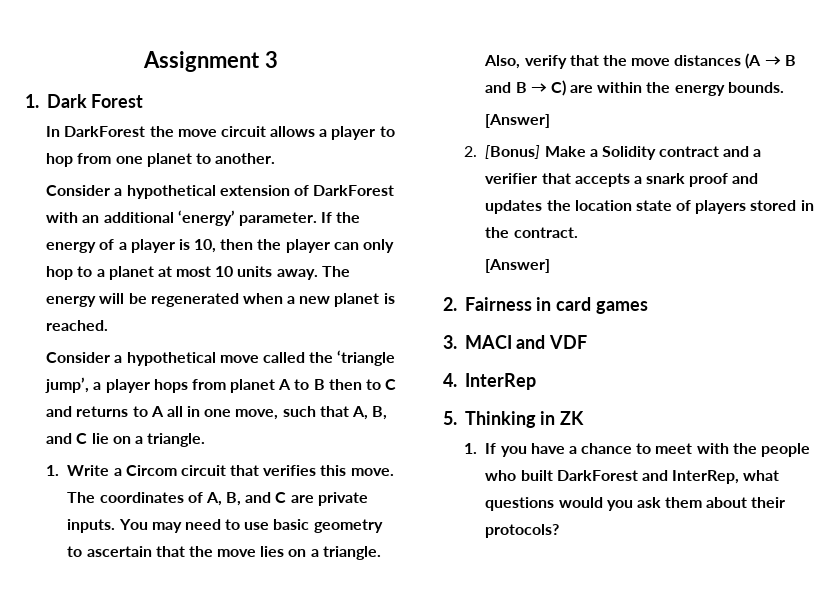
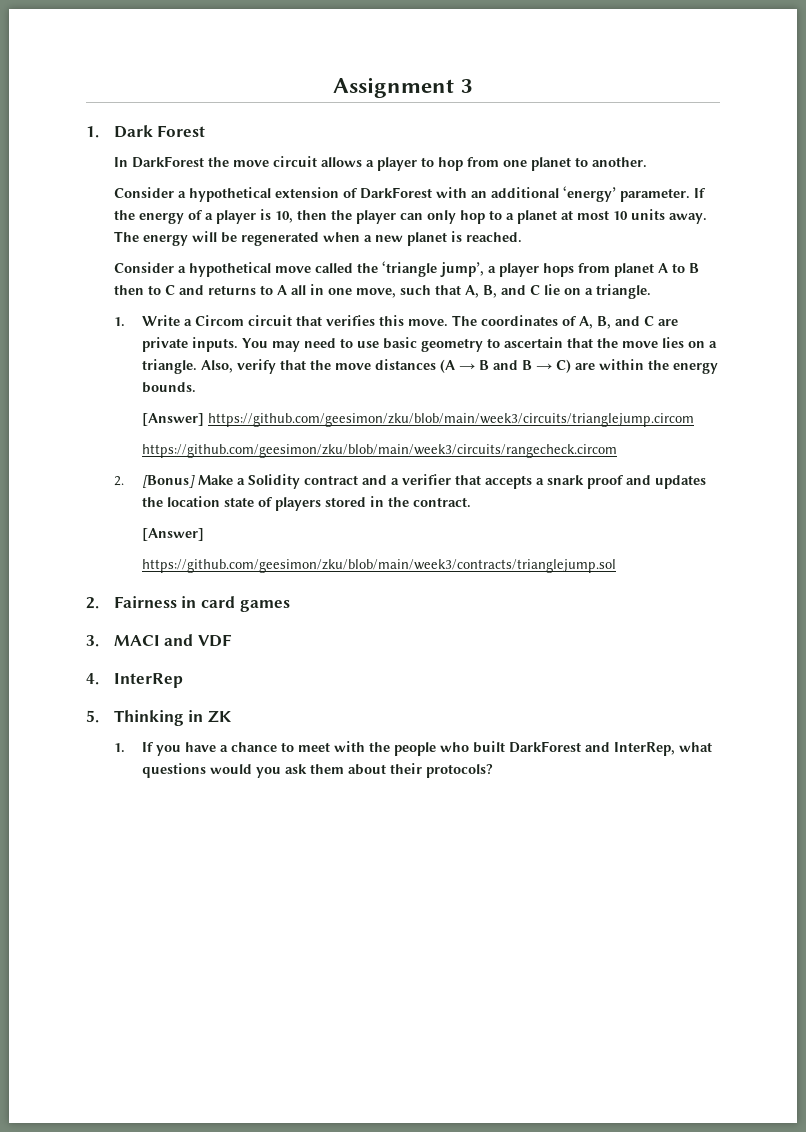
(551, 121) none -> [207,413,694,427] [141,444,617,458] https://github.com/geesimon/zku/blob/main/week3/circuits/trianglejump.circom // https://github.com/geesimon/zku/blob/main/week3/circuits/rangecheck.circom
(551, 266) none -> [141,559,616,573] // https://github.com/geesimon/zku/blob/main/week3/contracts/trianglejump.sol

